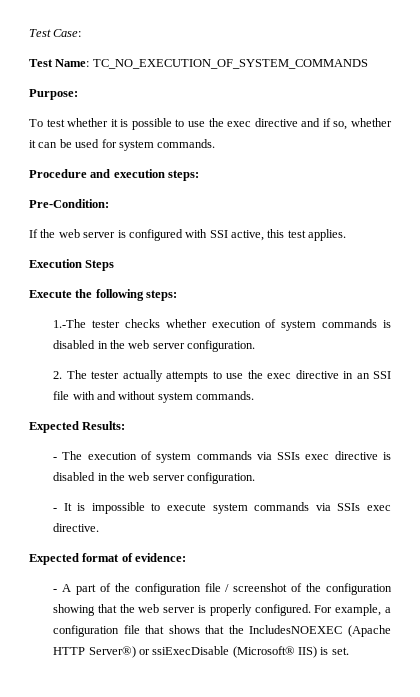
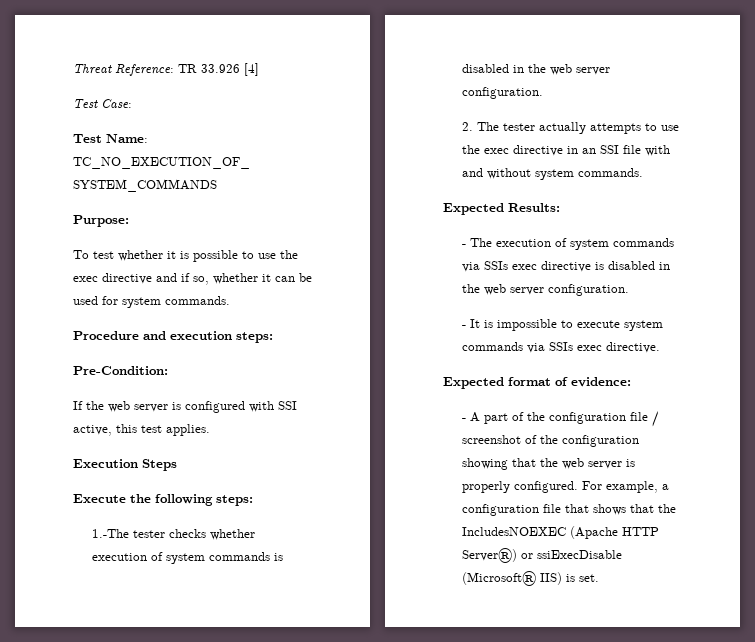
(29, 33) none -> [73,63,259,76] Threat Reference: TR 33.926 [4] //

